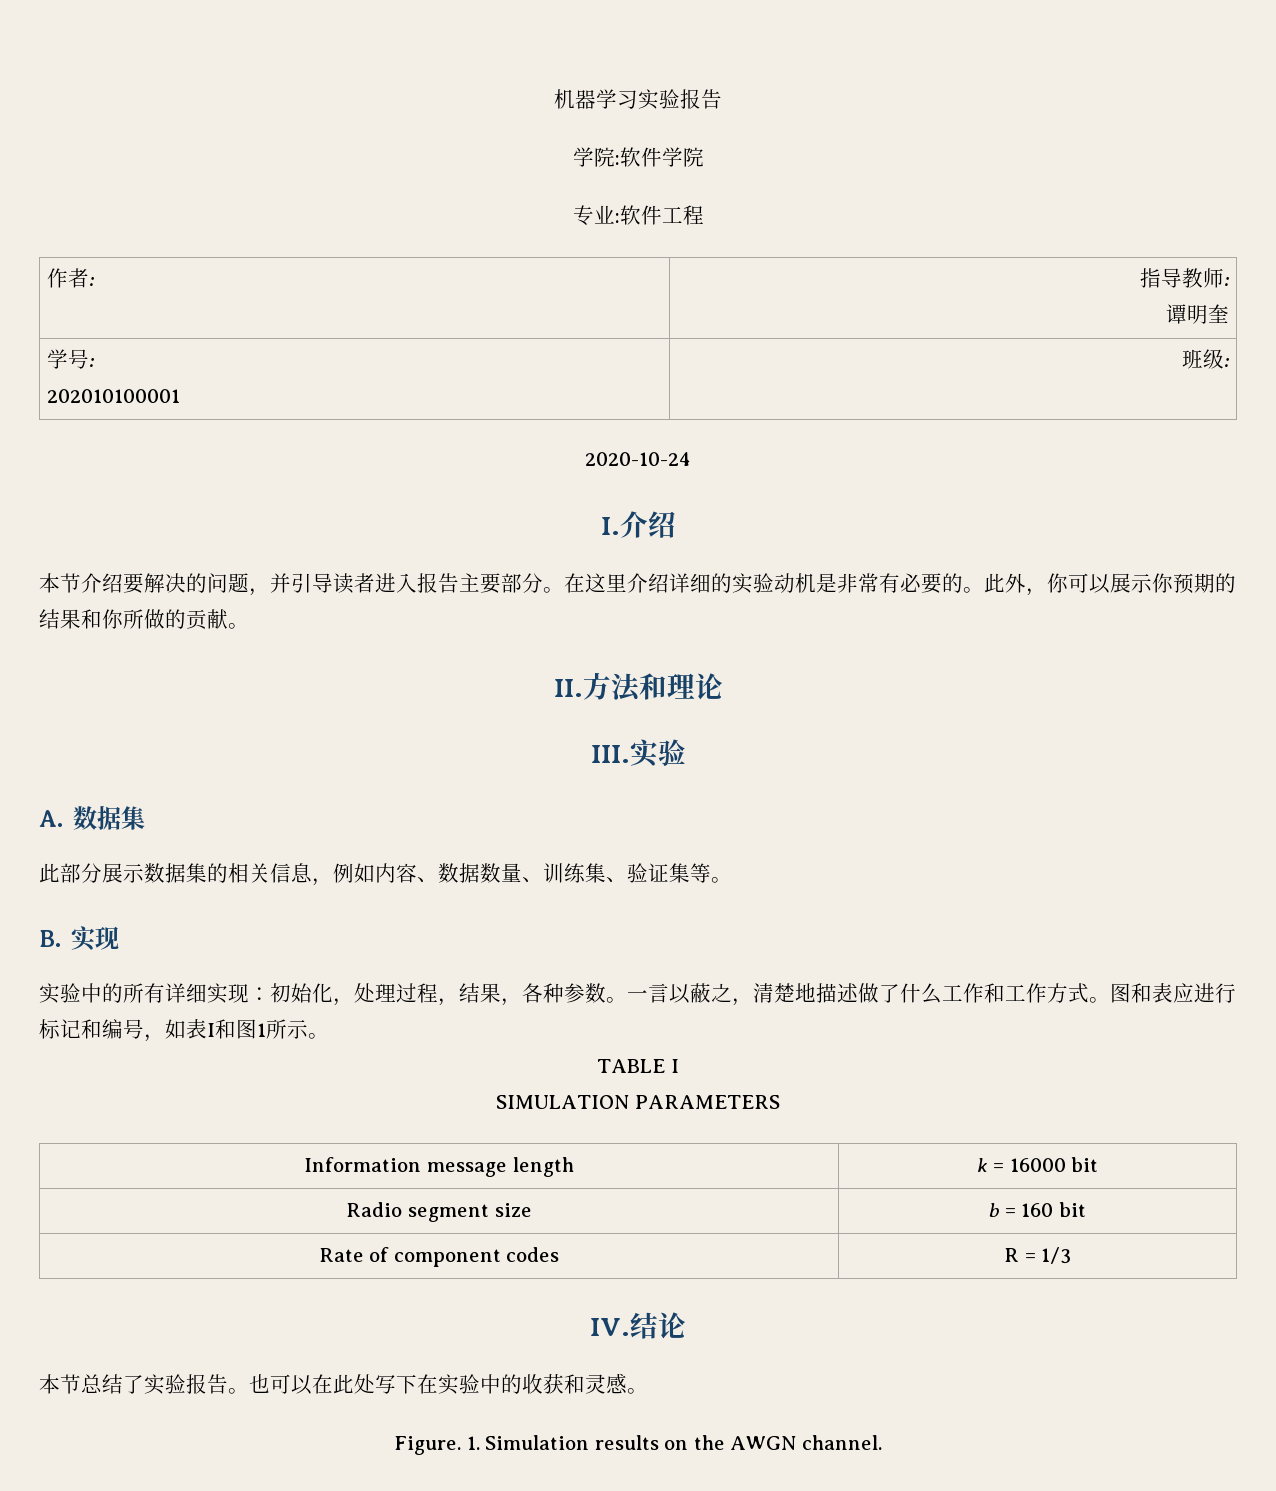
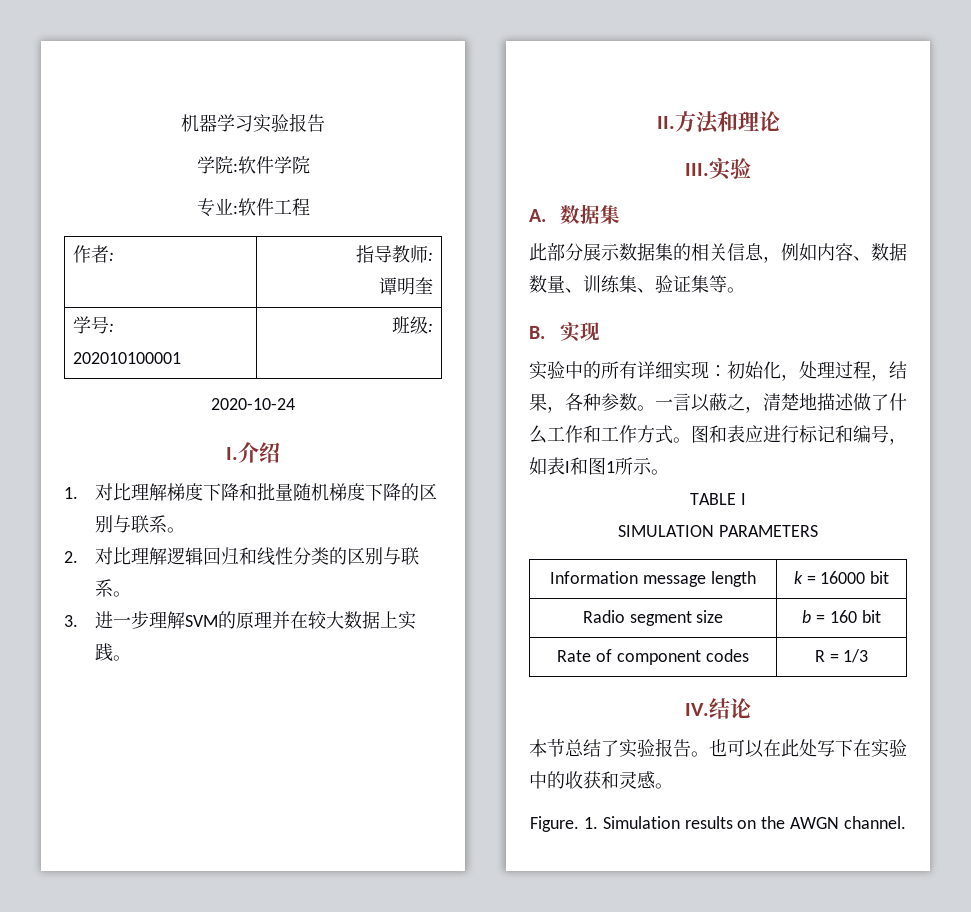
[39,573,1236,596] [39,609,228,630] 本节介绍要解决的问题，并引导读者进入报告主要部分。在这里介绍详细的实验动机是非常有必要的。此外，你可以展示你预期的结果和你所做的贡献 -> [64,483,437,501] [94,515,185,533] [64,547,419,566] [94,579,131,597] [64,611,416,630] [94,643,113,662] 1.对比理解梯度下降和批量随机梯度下降的区别与联系。 // 2.对比理解逻辑回归和线性分类的区别与联系。 // 3.进一步理解SVM的原理并在较大数据上实践

